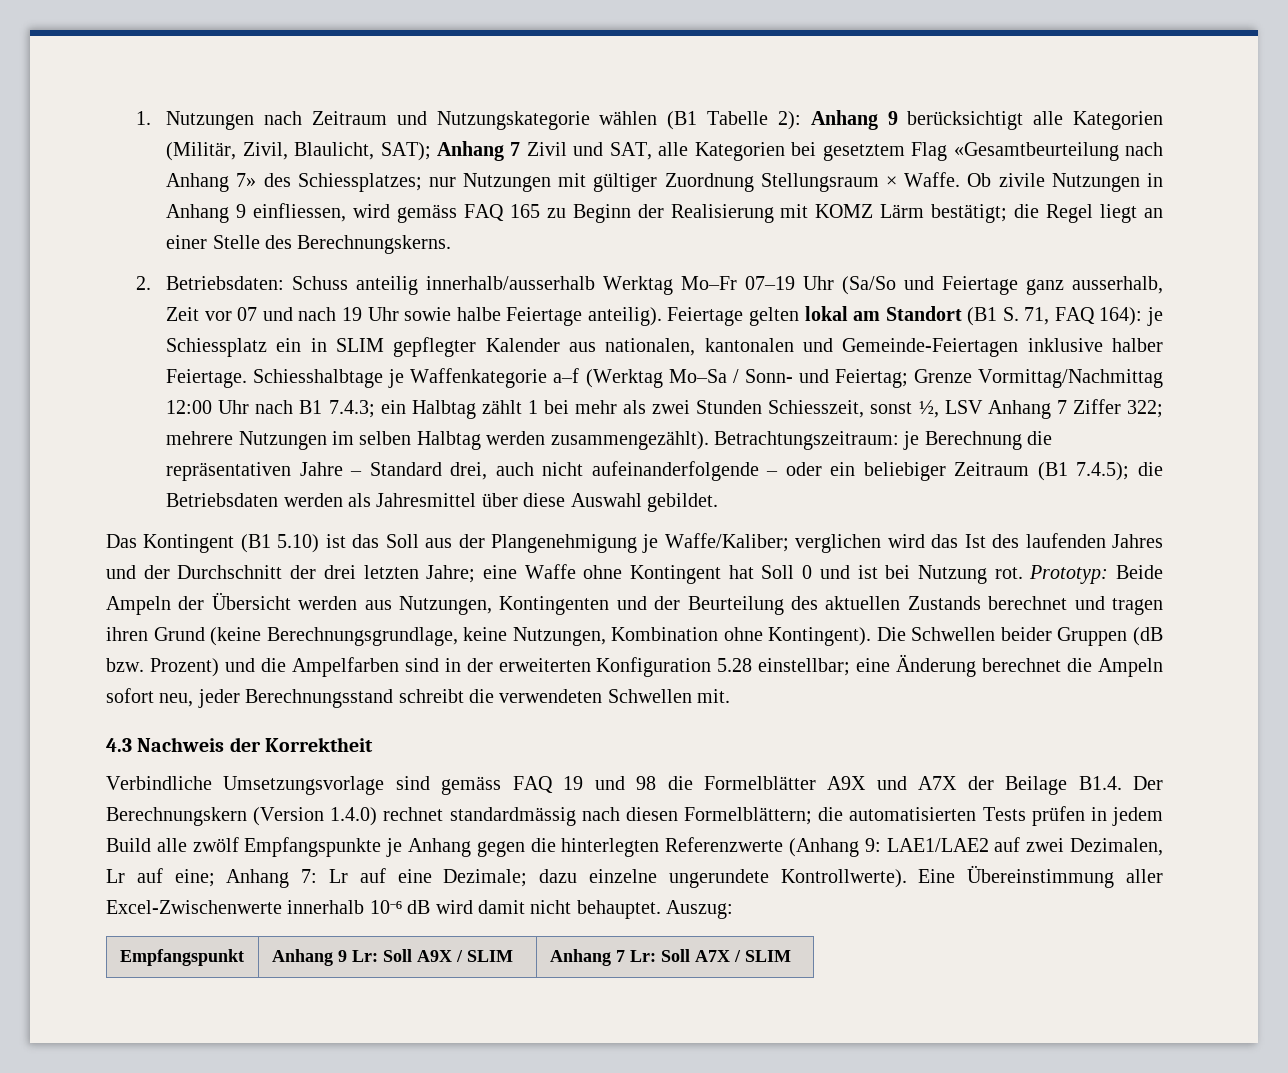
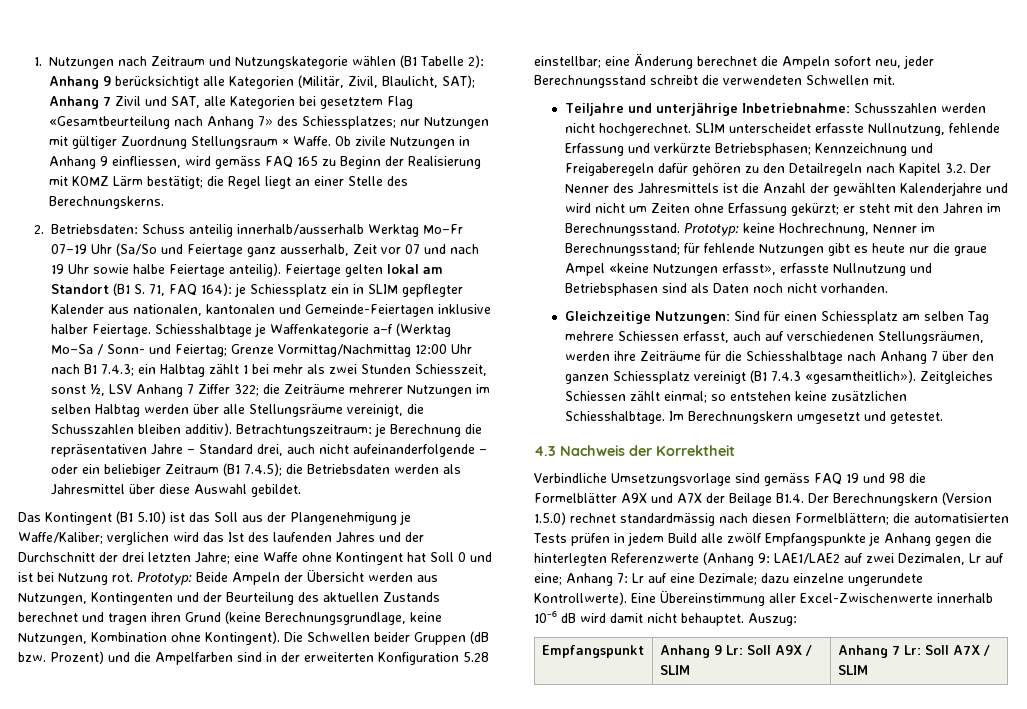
[166,431,234,445] mehrere -> [262,384,403,394] die Zeiträume mehrerer
[550,431,709,450] zusammengezählt). -> [192,404,424,417] [50,423,232,436] über alle Stellungsräume vereinigt, die Schusszahlen bleiben additiv).
(731, 696) none -> [564,103,986,116] [564,123,1000,136] [564,143,933,156] [564,162,991,176] [564,182,1008,196] [564,203,1001,216] [564,223,935,236] [564,243,987,256] [564,263,932,276] [564,283,888,296] [564,311,989,324] [564,331,984,344] [564,351,994,364] [564,370,993,384] [564,391,907,403] [564,411,943,424] // Teiljahre und unterjährige Inbetriebnahme: Schusszahlen werden nicht hochgerechnet. SLIM unterscheidet erfasste Nullnutzung, fehlende Erfassung und verkürzte Betriebsphasen; Kennzeichnung und Freigaberegeln dafür gehören zu den Detailregeln nach Kapitel 3.2. Der Nenner des Jahresmittels ist die Anzahl der gewählten Kalenderjahre und wird nicht um Zeiten ohne Erfassung gekürzt; er steht mit den Jahren im Berechnungsstand. Prototyp: keine Hochrechnung, Nenner im Berechnungsstand; für fehlende Nutzungen gibt es heute nur die graue Ampel «keine Nutzungen erfasst», erfasste Nullnutzung und Betriebsphasen sind als Daten noch nicht vorhanden. // Gleichzeitige Nutzungen: Sind für einen Schiessplatz am selben Tag mehrere Schiessen erfasst, auch auf verschiedenen Stellungsräumen, werden ihre Zeiträume für die Schiesshalbtage nach Anhang 7 über den ganzen Schiessplatz vereinigt (B1 7.4.3 «gesamtheitlich»). Zeitgleiches Schiessen zählt einmal; so entstehen keine zusätzlichen Schiesshalbtage. Im Berechnungskern umgesetzt und getestet.
[330,807,378,826] 1.4.0) -> [534,512,566,525] 1.5.0)

